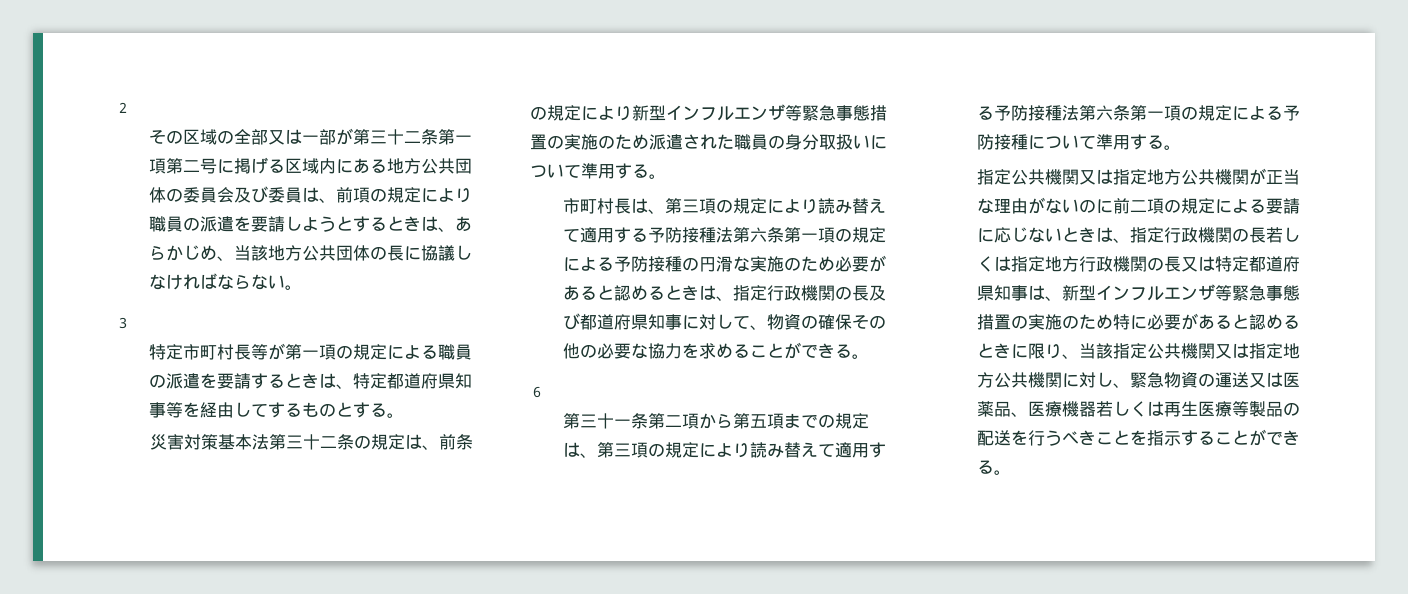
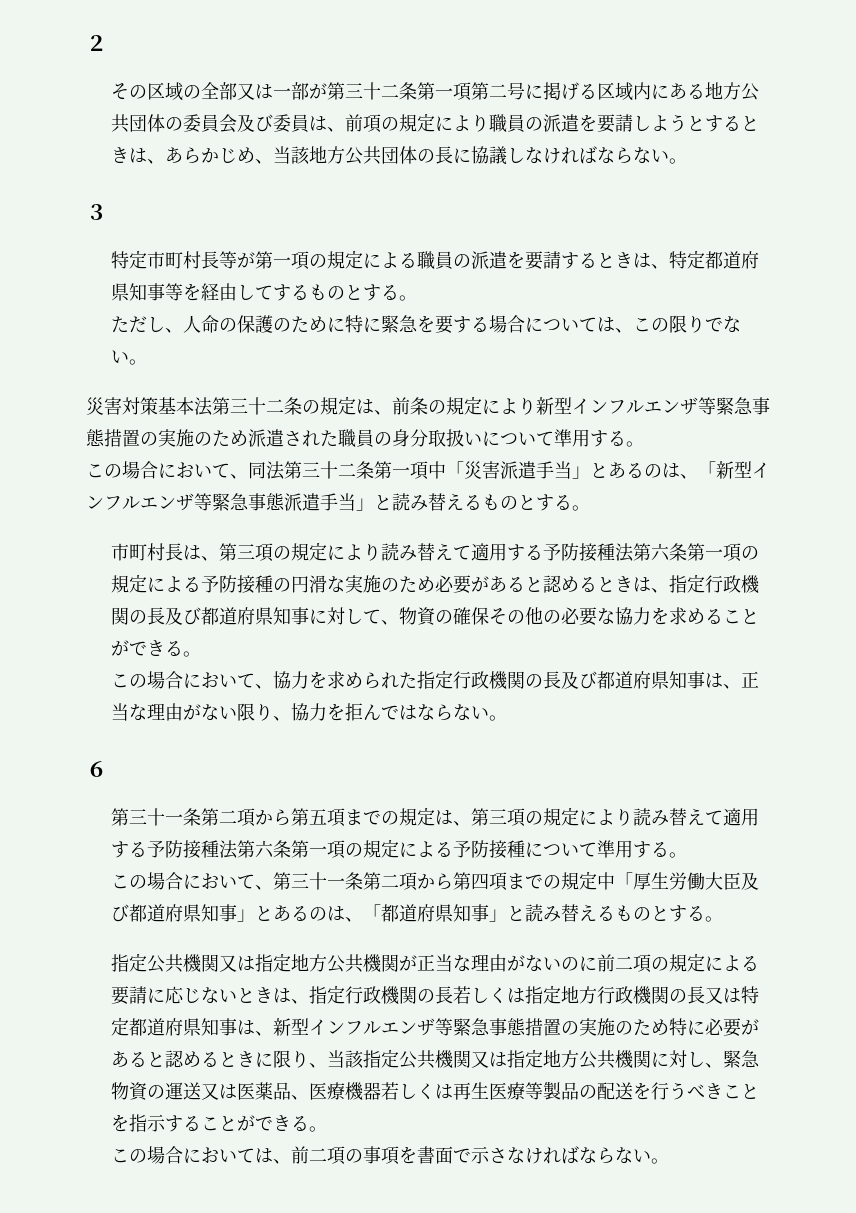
(405, 415) none -> [111,315,742,334] [111,350,148,365] // ただし、人命の保護のために特に緊急を要する場合については、この限りでない。
(666, 176) none -> [86,461,770,480] [86,493,590,511] // この場合において、同法第三十二条第一項中「災害派遣手当」とあるのは、「新型インフルエンザ等緊急事態派遣手当」と読み替えるものとする。
(870, 356) none -> [111,670,760,690] [111,703,508,721] // この場合において、協力を求められた指定行政機関の長及び都道府県知事は、正当な理由がない限り、協力を拒んではならない。
(1182, 147) none -> [111,871,760,891] [111,904,724,922] // この場合において、第三十一条第二項から第四項までの規定中「厚生労働大臣及び都道府県知事」とあるのは、「都道府県知事」と読み替えるものとする。
(1012, 472) none -> [111,1146,670,1165] // この場合においては、前二項の事項を書面で示さなければならない。

